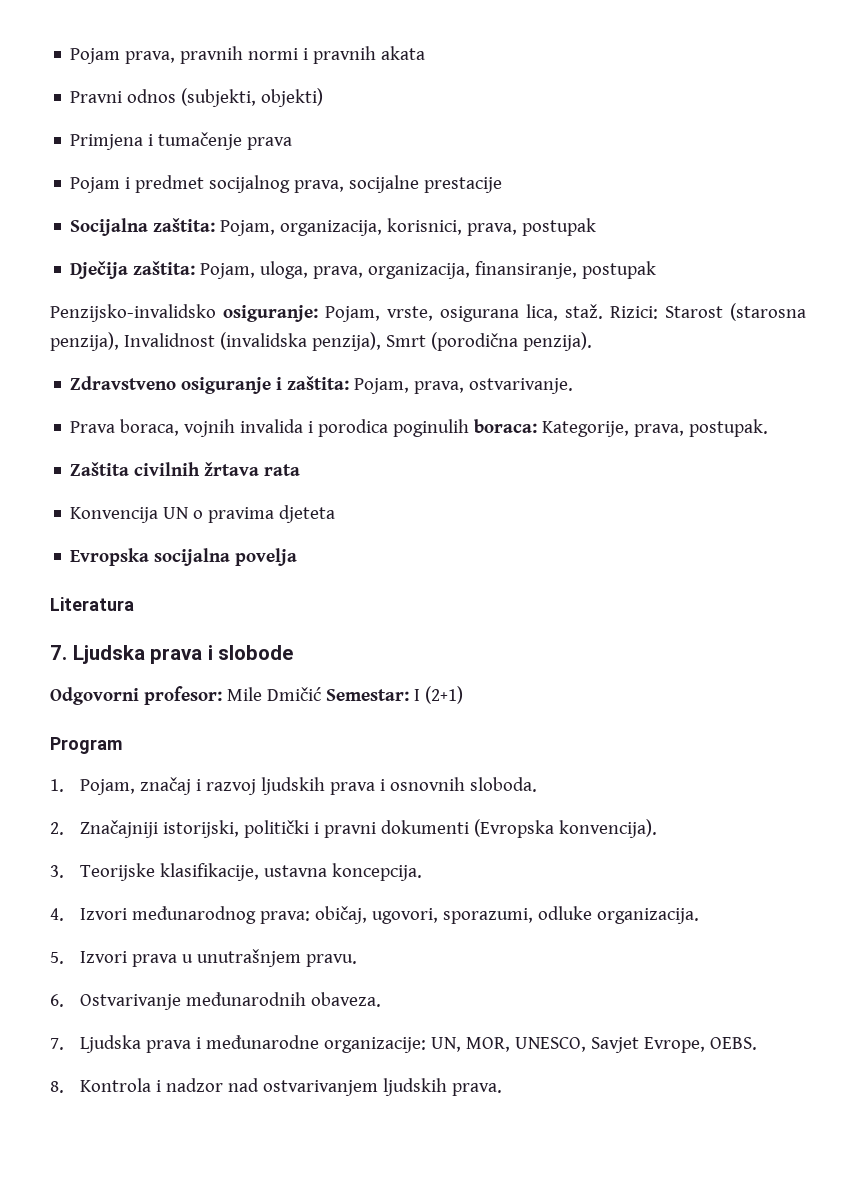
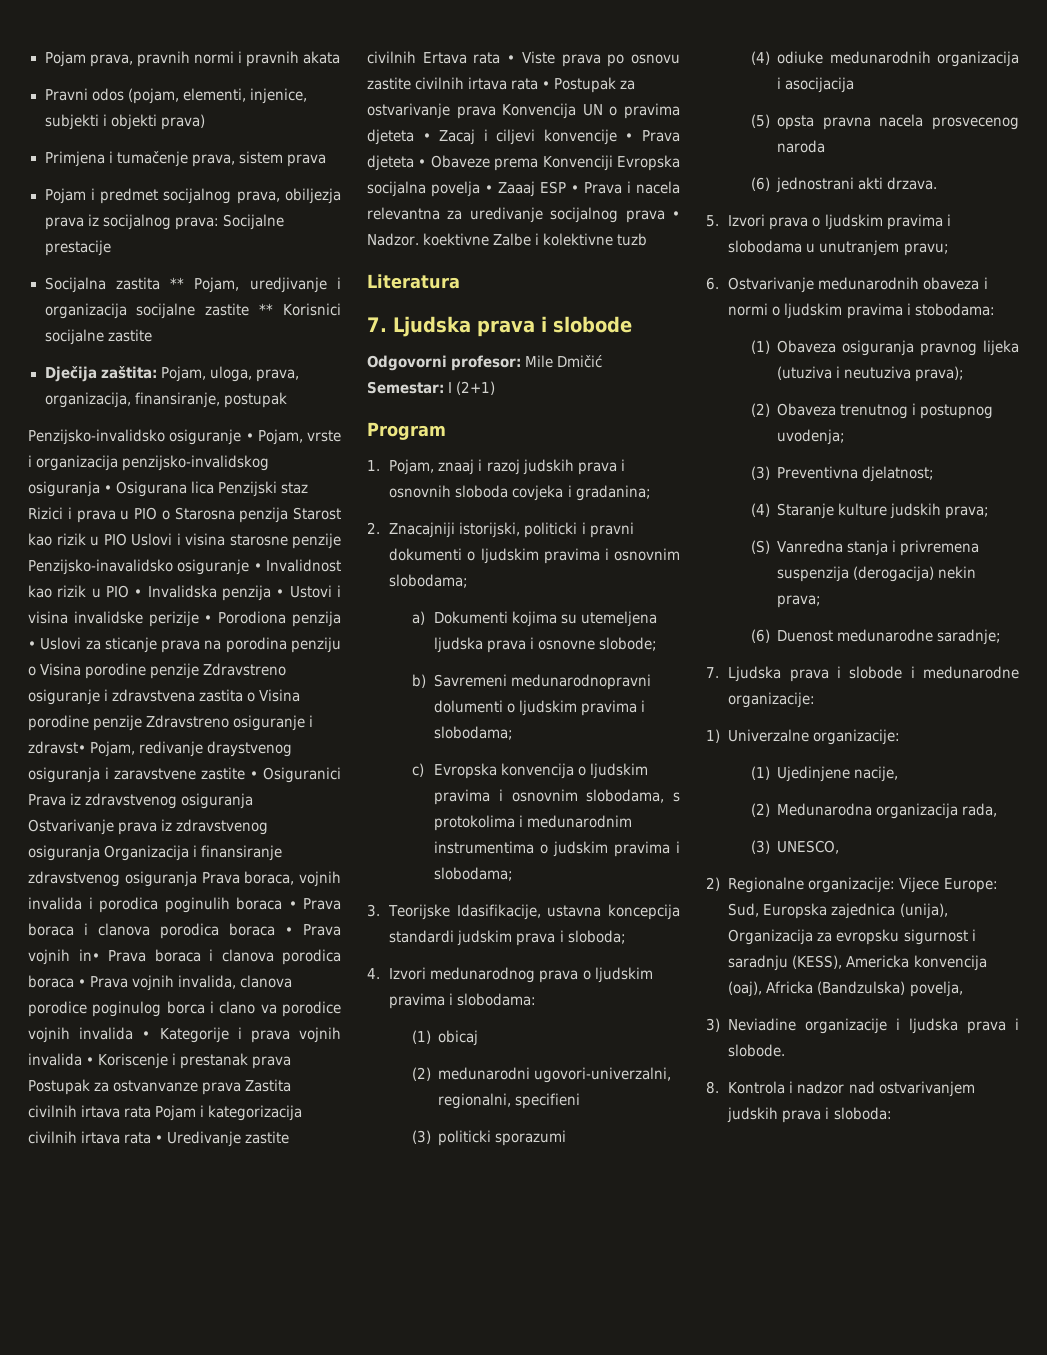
[127,88,324,107] odnos (subjekti, objekti) -> [91,88,307,104] [44,114,205,130] odos (pojam, elementi, injenice, subjekti i objekti prava)
(243, 141) none -> [191,151,283,167] prava, sistem
[349,175,503,193] [70,218,597,236] socijalne prestacije // Socijalna zaštita: Pojam, organizacija, korisnici, prava, postupak -> [285,188,341,204] [44,214,284,230] [44,240,111,256] [44,277,342,293] [44,303,341,319] [44,329,152,345] obiljezja prava iz socijalnog prava: Socijalne prestacije // Socijalna zastita ** Pojam, uredjivanje i organizacija socijalne zastite ** Korisnici socijalne zastite
[223,303,806,322] [50,332,592,351] [70,376,574,394] osiguranje: Pojam, vrste, osigurana lica, staž. Rizici: Starost (starosna penzija), Invalidnost (invalidska penzija), Smrt (porodična penzija). // Zdravstveno osiguranje i zaštita: Pojam, prava, ostvarivanje. // -> [169,429,341,445] [28,455,270,471] [28,481,309,497] [28,507,341,523] [28,533,341,549] [28,559,341,575] [28,585,341,601] [28,611,342,627] [28,637,341,653] [28,663,287,679] [28,689,301,705] [28,715,314,731] [28,741,293,757] [28,767,341,783] [28,793,254,809] [28,819,269,835] [28,845,283,861] [28,871,197,887] osiguranje • Pojam, vrste i organizacija penzijsko-invalidskog osiguranja • Osigurana lica Penzijski staz Rizici i prava u PIO o Starosna penzija Starost kao rizik u PIO Uslovi i visina starosne penzije Penzijsko-inavalidsko osiguranje • Invalidnost kao rizik u PIO • Invalidska penzija • Ustovi i visina invalidske perizije • Porodiona penzija • Uslovi za sticanje prava na porodina penziju o Visina porodine penzije Zdravstreno osiguranje i zdravstvena zastita o Visina porodine penzije Zdravstreno osiguranje i zdravst• Pojam, redivanje draystvenog osiguranja i zaravstvene zastite • Osiguranici Prava iz zdravstvenog osiguranja Ostvarivanje prava iz zdravstvenog osiguranja Organizacija i finansiranje zdravstvenog osiguranja
[474,419,769,437] [70,462,301,476] boraca: Kategorije, prava, postupak. // Zaštita civilnih žrtava rata // -> [236,897,341,910] [28,923,341,939] [28,949,341,965] [28,975,293,991] [28,1001,341,1017] [28,1027,341,1043] [28,1053,292,1069] [28,1079,292,1095] [28,1105,303,1121] [28,1131,290,1147] [367,51,680,67] [367,77,636,93] [367,103,496,119] boraca • Prava boraca i clanova porodica boraca • Prava vojnih in• Prava boraca i clanova porodica boraca • Prava vojnih invalida, clanova porodice poginulog borca i clano va porodice vojnih invalida • Kategorije i prava vojnih invalida • Koriscenje i prestanak prava Postupak za ostvanvanze prava Zastita civilnih irtava rata Pojam i kategorizacija civilnih irtava rata • Uredivanje zastite civilnih Ertava rata • Viste prava po osnovu zastite civilnih irtava rata • Postupak za ostvarivanje prava
[70,548,298,566] // Evropska socijalna povelja -> [422,129,680,145] [367,155,680,171] [367,181,680,197] [367,207,680,223] [367,233,648,246] • Zacaj i ciljevi konvencije • Prava djeteta • Obaveze prema Konvenciji Evropska socijalna povelja • Zaaaj ESP • Prava i nacela relevantna za uredivanje socijalnog prava • Nadzor. koektivne Zalbe i kolektivne tuzb
[139,777,537,795] [50,819,657,838] [50,863,422,881] [50,906,699,924] [50,949,357,967] [50,992,381,1010] [50,1035,757,1053] značaj i razvoj ljudskih prava i osnovnih sloboda. // 2. Značajniji istorijski, politički i pravni dokumenti (Evropska konvencija). // 3. Teorijske klasifikacije, ustavna koncepcija. // 4. Izvori međunarodnog prava: običaj, ugovori, sporazumi, odluke organizacija. // 5. Izvori prava u unutrašnjem pravu. // 6. Ostvarivanje međunarodnih obaveza. // 7. Ljudska prava i međunarodne organizacije: UN, MOR, UNESCO, Savjet Evrope, OEBS. -> [438,459,625,475] [389,485,651,501] [367,522,634,538] [389,548,680,564] [389,574,469,588] [411,611,658,627] [434,637,658,653] [411,674,652,690] [434,700,646,716] [434,726,514,740] [411,763,649,779] [434,789,680,805] [434,815,633,831] [434,841,680,857] [434,867,514,881] [367,904,680,920] [389,930,626,946] [367,967,653,983] [389,993,537,1009] [411,1030,479,1046] [411,1067,672,1083] [438,1093,581,1109] [411,1130,567,1146] [750,51,1019,67] [777,77,855,93] [750,114,1019,130] [777,140,826,153] [750,177,938,193] [706,214,951,230] [728,240,949,256] [706,277,988,293] [728,303,995,319] [750,340,1019,356] [777,366,965,382] [750,403,994,419] [777,429,846,445] [750,466,935,482] [750,503,990,519] [750,540,980,556] [777,566,977,582] [777,595,822,608] [750,629,1002,645] [706,666,1019,682] [728,692,816,708] [706,729,901,745] [750,766,899,782] [750,803,998,819] [750,840,840,854] [706,877,998,893] [728,903,948,919] [728,929,976,945] [728,955,987,971] [728,981,963,997] [706,1018,1019,1034] [728,1044,786,1057] znaaj i razoj judskih prava i osnovnih sloboda covjeka i gradanina; // 2. Znacajniji istorijski, politicki i pravni dokumenti o ljudskim pravima i osnovnim slobodama; // a) Dokumenti kojima su utemeljena ljudska prava i osnovne slobode; // b) Savremeni medunarodnopravni dolumenti o ljudskim pravima i slobodama; // c) Evropska konvencija o ljudskim pravima i osnovnim slobodama, s protokolima i medunarodnim instrumentima o judskim pravima i slobodama; // 3. Teorijske Idasifikacije, ustavna koncepcija standardi judskim prava i sloboda; // 4. Izvori medunarodnog prava o ljudskim pravima i slobodama: // (1) obicaj // (2) medunarodni ugovori-univerzalni, regionalni, specifieni // (3) politicki sporazumi // (4) odiuke medunarodnih organizacija i asocijacija // (5) opsta pravna nacela prosvecenog naroda // (6) jednostrani akti drzava. // 5. Izvori prava o ljudskim pravima i slobodama u unutranjem pravu; // 6. Ostvarivanje medunarodnih obaveza i normi o ljudskim pravima i stobodama: // (1) Obaveza osiguranja pravnog lijeka (utuziva i neutuziva prava); // (2) Obaveza trenutnog i postupnog uvodenja; // (3) Preventivna djelatnost; // (4) Staranje kulture judskih prava; // (S) Vanredna stanja i privremena suspenzija (derogacija) nekin prava; // (6) Duenost medunarodne saradnje; // 7. Ljudska prava i slobode i medunarodne organizacije: // 1) Univerzalne organizacije: // (1) Ujedinjene nacije, // (2) Medunarodna organizacija rada, // (3) UNESCO, // 2) Regionalne organizacije: Vijece Europe: Sud, Europska zajednica (unija), Organizacija za evropsku sigurnost i saradnju (KESS), Americka konvencija (oaj), Africka (Bandzulska) povelja, // 3) Neviadine organizacije i ljudska prava i slobode.
[382,1078,502,1096] ljudskih prava. -> [727,1107,892,1123] judskih prava i sloboda:

